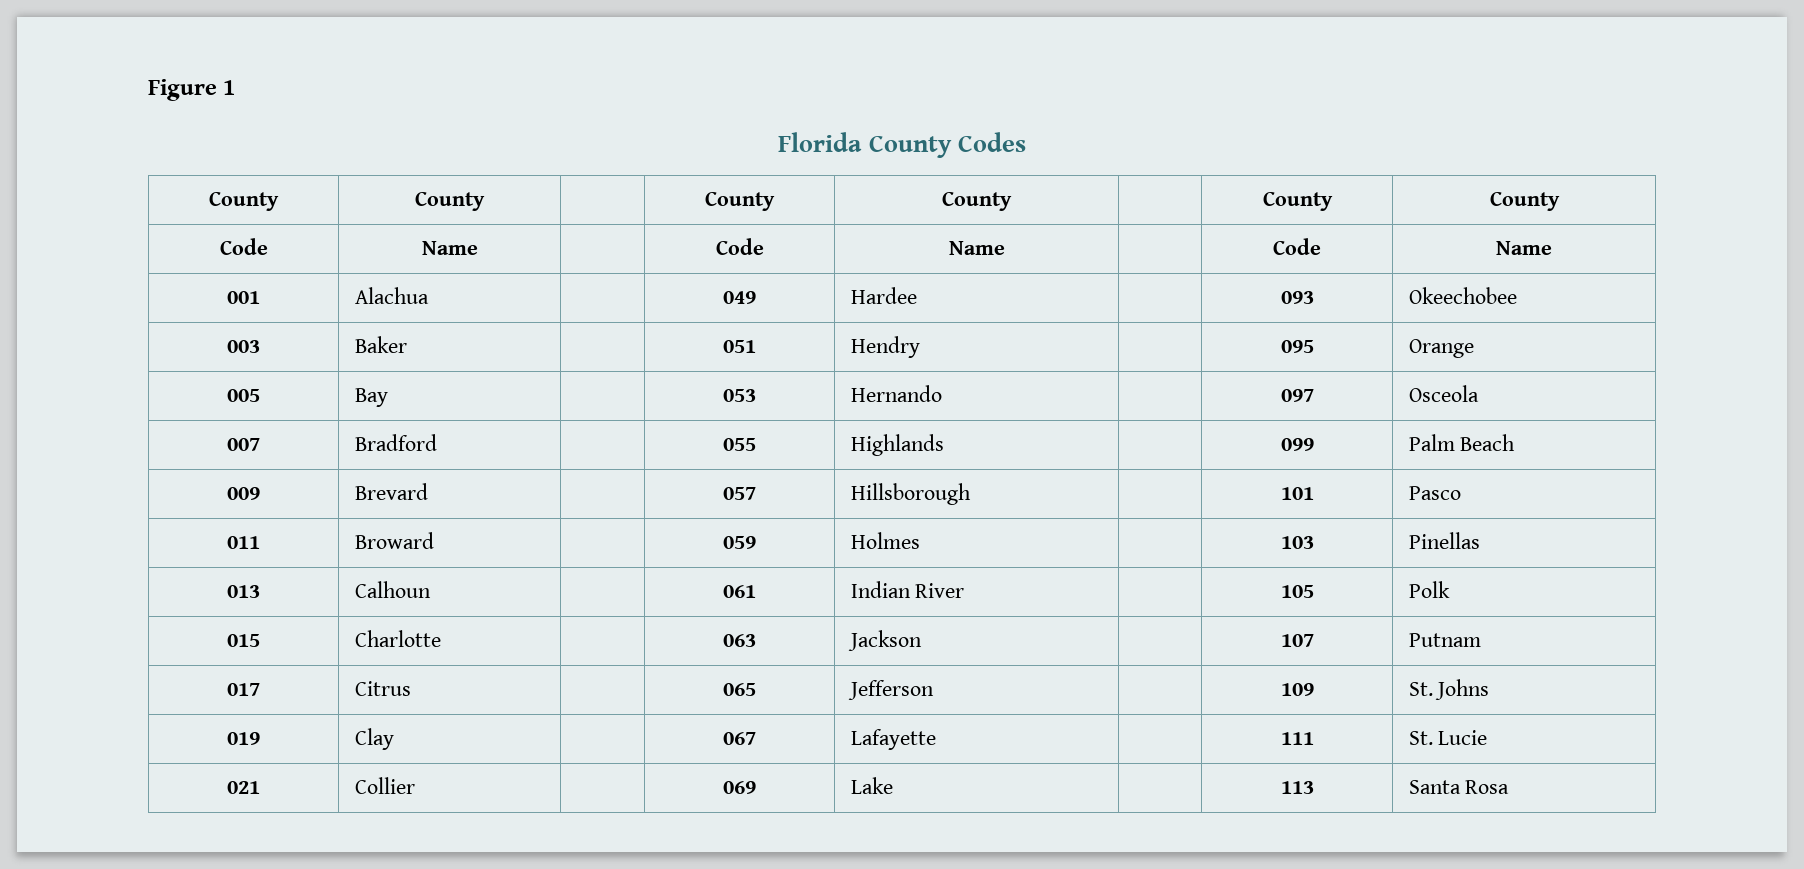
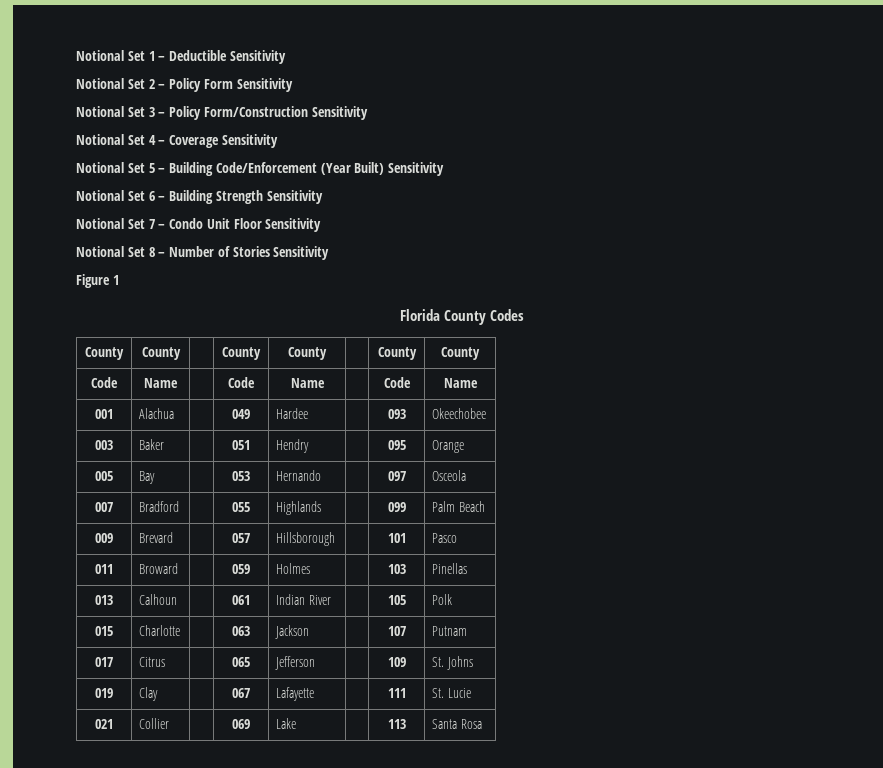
(148, 90) none -> [76,50,286,64] [76,78,293,92] [76,106,368,120] [76,134,278,148] [76,162,445,176] [76,190,323,204] [76,218,322,232] [76,246,330,260] Notional Set 1 – Deductible Sensitivity // Notional Set 2 – Policy Form Sensitivity // Notional Set 3 – Policy Form/Construction Sensitivity // Notional Set 4 – Coverage Sensitivity // Notional Set 5 – Building Code/Enforcement (Year Built) Sensitivity // Notional Set 6 – Building Strength Sensitivity // Notional Set 7 – Condo Unit Floor Sensitivity // Notional Set 8 – Number of Stories Sensitivity //

